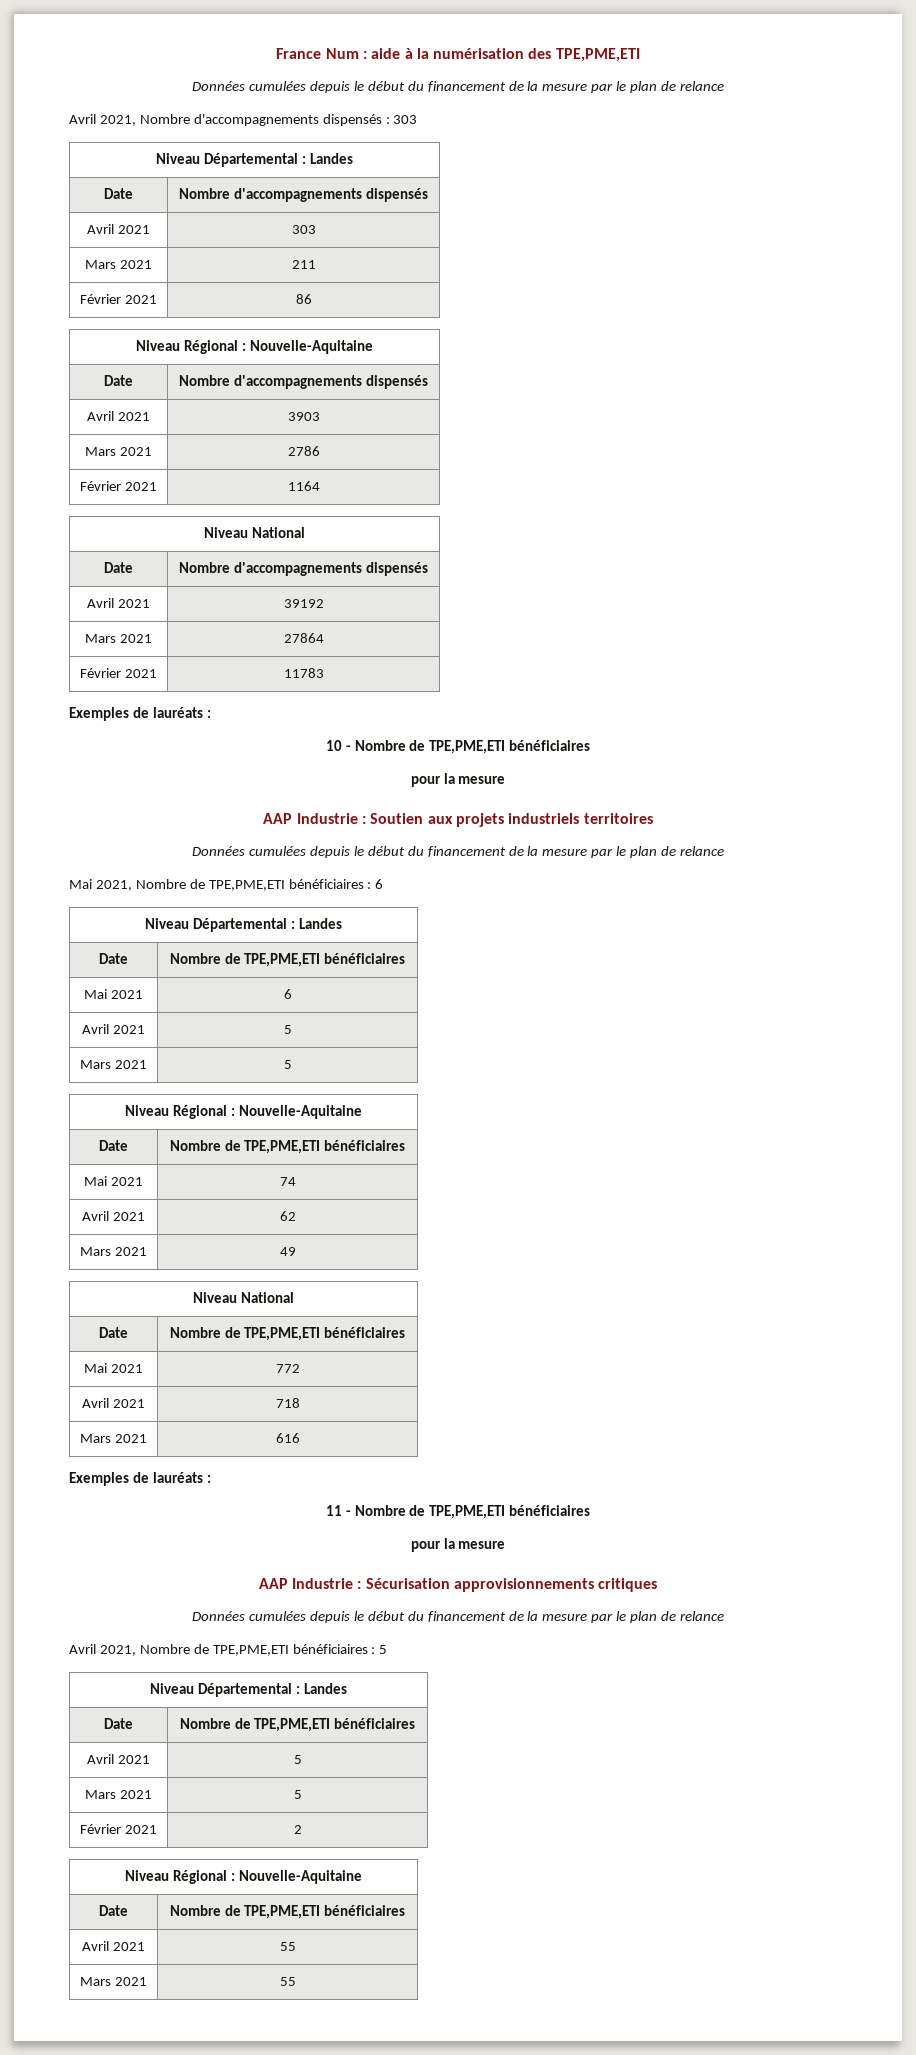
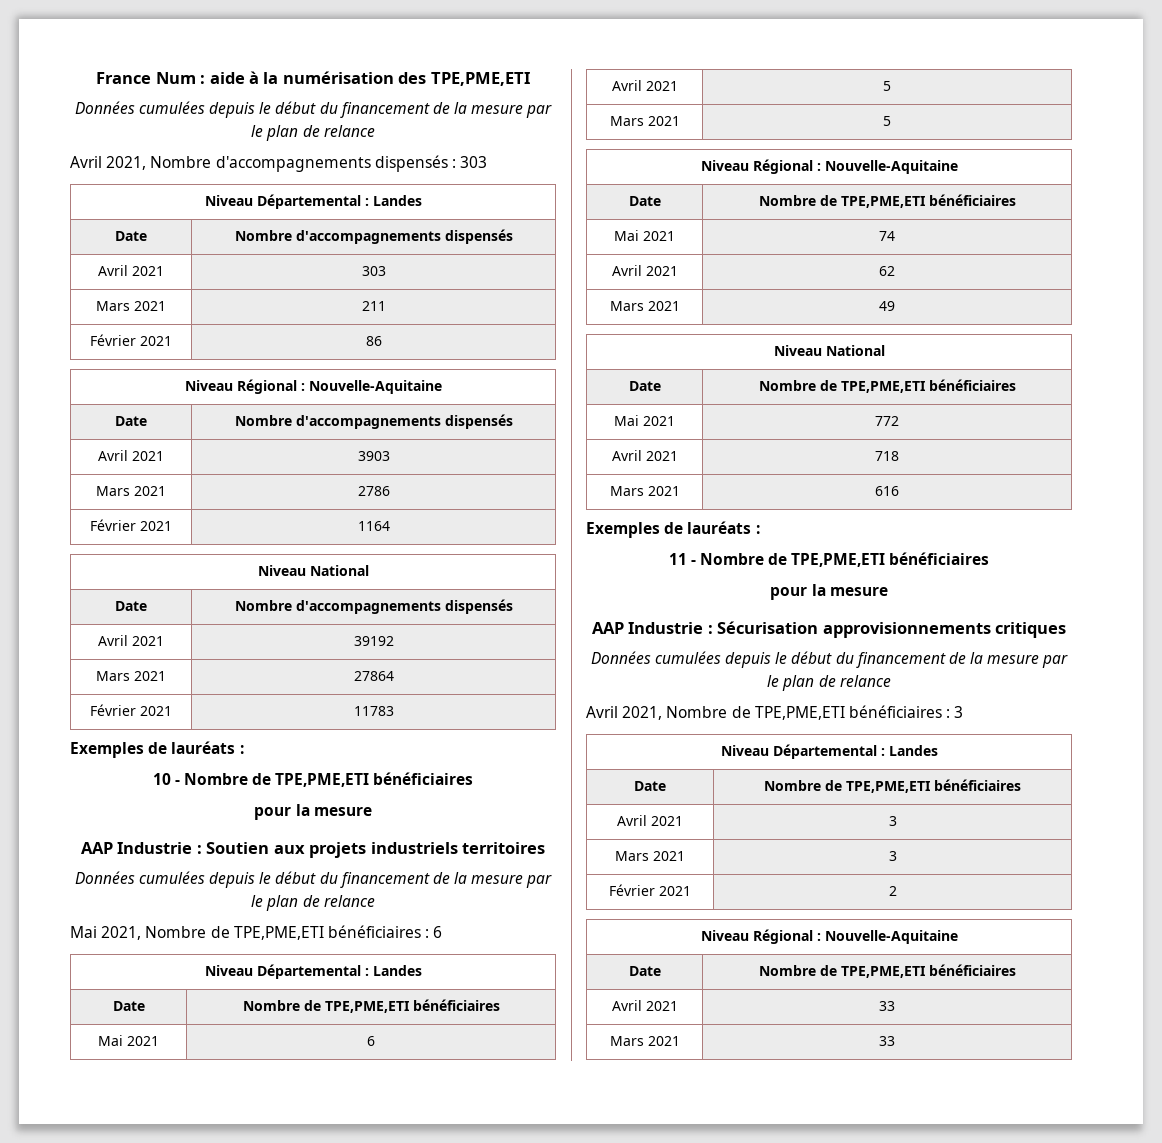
[379,1645,388,1654] 5 -> [954,706,964,718] 3
[293,1755,302,1764] [85,1790,152,1799] [293,1790,302,1799] 5 // Mars 2021 | 5 -> [888,816,897,826] [615,851,685,861] [888,851,897,861] 3 // Mars 2021 | 3
[279,1942,296,1951] [80,1977,147,1986] [279,1977,296,1986] 55 // Mars 2021 | 55 -> [879,1001,895,1011] [609,1036,680,1046] [879,1036,895,1046] 33 // Mars 2021 | 33

